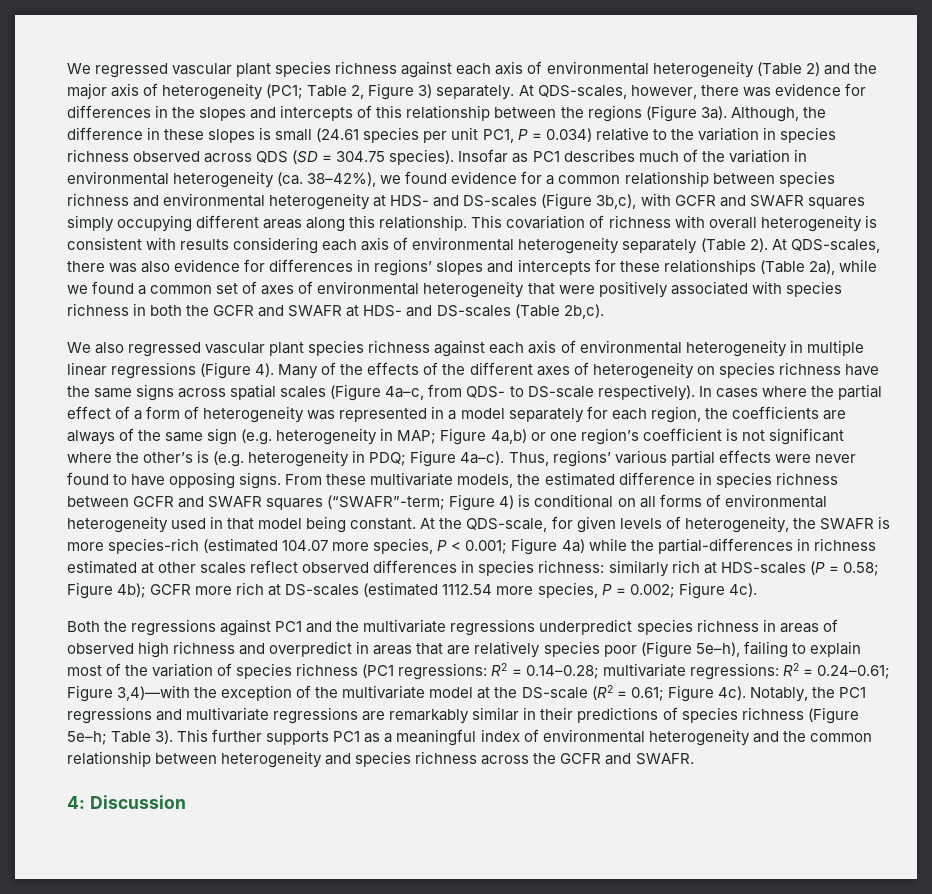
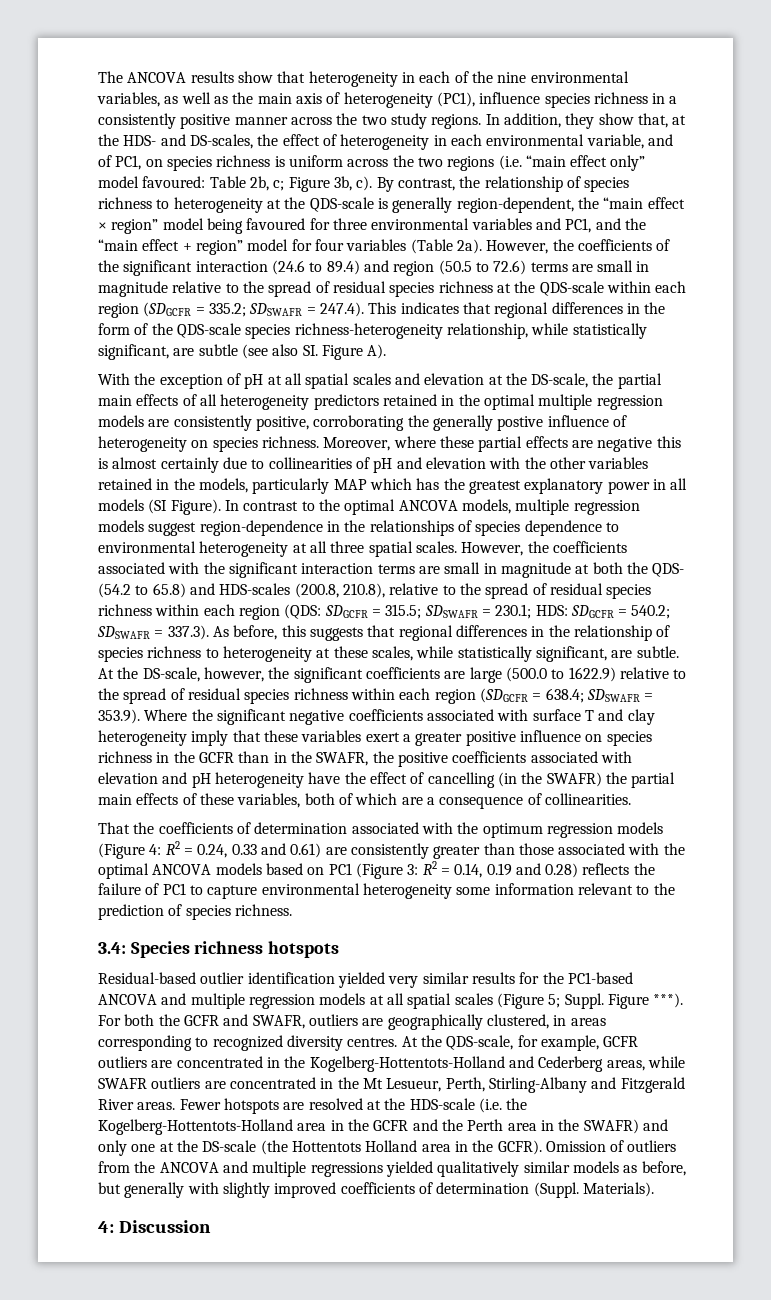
[67,61,877,78] [67,83,866,100] [67,105,826,122] [67,127,836,143] [67,149,807,165] [67,171,835,188] [67,193,865,210] [67,215,877,232] [67,237,880,254] [67,259,877,276] [67,281,842,298] [67,303,604,319] [67,340,864,357] [67,362,879,379] [67,384,882,401] [67,406,846,423] [67,428,844,445] [67,450,856,467] [67,472,838,489] [67,494,827,511] [67,516,890,533] [67,538,876,555] [67,560,879,577] [67,582,757,599] [67,619,838,636] [67,641,861,658] [67,663,890,680] [67,685,866,702] [67,707,859,724] [67,729,872,746] [67,751,694,768] We regressed vascular plant species richness against each axis of environmental heterogeneity (Table 2) and the major axis of heterogeneity (PC1; Table 2, Figure 3) separately. At QDS-scales, however, there was evidence for differences in the slopes and intercepts of this relationship between the regions (Figure 3a). Although, the difference in these slopes is small (24.61 species per unit PC1, P = 0.034) relative to the variation in species richness observed across QDS (SD = 304.75 species). Insofar as PC1 describes much of the variation in environmental heterogeneity (ca. 38–42%), we found evidence for a common relationship between species richness and environmental heterogeneity at HDS- and DS-scales (Figure 3b,c), with GCFR and SWAFR squares simply occupying different areas along this relationship. This covariation of richness with overall heterogeneity is consistent with results considering each axis of environmental heterogeneity separately (Table 2). At QDS-scales, there was also evidence for differences in regions’ slopes and intercepts for these relationships (Table 2a), while we found a common set of axes of environmental heterogeneity that were positively associated with species richness in both the GCFR and SWAFR at HDS- and DS-scales (Table 2b,c). // We also regressed vascular plant species richness against each axis of environmental heterogeneity in multiple linear regressions (Figure 4). Many of the effects of the different axes of heterogeneity on species richness have the same signs across spatial scales (Figure 4a–c, from QDS- to DS-scale respectively). In cases where the partial effect of a form of heterogeneity was represented in a model separately for each region, the coefficients are always of the same sign (e.g. heterogeneity in MAP; Figure 4a,b) or one region’s coefficient is not significant where the other’s is (e.g. heterogeneity in PDQ; Figure 4a–c). Thus, regions’ various partial effects were never found to have opposing signs. From these multivariate models, the estimated difference in species richness between GCFR and SWAFR squares (“SWAFR”-term; Figure 4) is conditional on all forms of environmental heterogeneity used in that model being constant. At the QDS-scale, for given levels of heterogeneity, the SWAFR is more species-rich (estimated 104.07 more species, P < 0.001; Figure 4a) while the partial-differences in richness estimated at other scales reflect observed differences in species richness: similarly rich at HDS-scales (P = 0.58; Figure 4b); GCFR more rich at DS-scales (estimated 1112.54 more species, P = 0.002; Figure 4c). // Both the regressions against PC1 and the multivariate regressions underpredict species richness in areas of observed high richness and overpredict in areas that are relatively species poor (Figure 5e–h), failing to explain most of the variation of species richness (PC1 regressions: R2 = 0.14–0.28; multivariate regressions: R2 = 0.24–0.61; Figure 3,4)—with the exception of the multivariate model at the DS-scale (R2 = 0.61; Figure 4c). Notably, the PC1 regressions and multivariate regressions are remarkably similar in their predictions of species richness (Figure 5e–h; Table 3). This further supports PC1 as a meaningful index of environmental heterogeneity and the common relationship between heterogeneity and species richness across the GCFR and SWAFR. -> [98,71,629,87] [97,92,678,108] [98,113,687,129] [98,134,673,150] [98,155,646,171] [98,176,630,192] [98,197,685,213] [98,218,646,234] [98,239,671,255] [98,260,650,276] [98,281,687,297] [98,302,666,318] [98,323,647,339] [98,344,387,360] [98,373,662,389] [98,394,663,410] [98,415,627,431] [98,436,681,452] [98,457,649,473] [98,478,688,494] [98,499,640,515] [98,520,619,536] [98,541,627,557] [98,562,685,578] [98,583,652,599] [98,604,671,620] [97,625,671,641] [98,646,679,662] [98,667,687,683] [98,688,654,704] [98,709,655,725] [98,730,652,746] [98,751,632,767] [98,772,676,788] [98,793,631,809] [98,822,664,838] [98,841,685,859] [98,861,655,879] [98,883,675,899] [98,904,292,920] [98,941,340,958] [98,972,633,988] [98,993,684,1009] [98,1014,606,1030] [98,1035,639,1051] [98,1056,685,1072] [98,1077,685,1093] [98,1098,528,1114] [98,1119,668,1135] [98,1140,677,1156] [98,1161,686,1177] [98,1182,654,1198] The ANCOVA results show that heterogeneity in each of the nine environmental variables, as well as the main axis of heterogeneity (PC1), influence species richness in a consistently positive manner across the two study regions. In addition, they show that, at the HDS- and DS-scales, the effect of heterogeneity in each environmental variable, and of PC1, on species richness is uniform across the two regions (i.e. “main effect only” model favoured: Table 2b, c; Figure 3b, c). By contrast, the relationship of species richness to heterogeneity at the QDS-scale is generally region-dependent, the “main effect × region” model being favoured for three environmental variables and PC1, and the “main effect + region” model for four variables (Table 2a). However, the coefficients of the significant interaction (24.6 to 89.4) and region (50.5 to 72.6) terms are small in magnitude relative to the spread of residual species richness at the QDS-scale within each region (SDGCFR = 335.2; SDSWAFR = 247.4). This indicates that regional differences in the form of the QDS-scale species richness-heterogeneity relationship, while statistically significant, are subtle (see also SI. Figure A). // With the exception of pH at all spatial scales and elevation at the DS-scale, the partial main effects of all heterogeneity predictors retained in the optimal multiple regression models are consistently positive, corroborating the generally postive influence of heterogeneity on species richness. Moreover, where these partial effects are negative this is almost certainly due to collinearities of pH and elevation with the other variables retained in the models, particularly MAP which has the greatest explanatory power in all models (SI Figure). In contrast to the optimal ANCOVA models, multiple regression models suggest region-dependence in the relationships of species dependence to environmental heterogeneity at all three spatial scales. However, the coefficients associated with the significant interaction terms are small in magnitude at both the QDS- (54.2 to 65.8) and HDS-scales (200.8, 210.8), relative to the spread of residual species richness within each region (QDS: SDGCFR = 315.5; SDSWAFR = 230.1; HDS: SDGCFR = 540.2; SDSWAFR = 337.3). As before, this suggests that regional differences in the relationship of species richness to heterogeneity at these scales, while statistically significant, are subtle. At the DS-scale, however, the significant coefficients are large (500.0 to 1622.9) relative to the spread of residual species richness within each region (SDGCFR = 638.4; SDSWAFR = 353.9). Where the significant negative coefficients associated with surface T and clay heterogeneity imply that these variables exert a greater positive influence on species richness in the GCFR than in the SWAFR, the positive coefficients associated with elevation and pH heterogeneity have the effect of cancelling (in the SWAFR) the partial main effects of these variables, both of which are a consequence of collinearities. // That the coefficients of determination associated with the optimum regression models (Figure 4: R2 = 0.24, 0.33 and 0.61) are consistently greater than those associated with the optimal ANCOVA models based on PC1 (Figure 3: R2 = 0.14, 0.19 and 0.28) reflects the failure of PC1 to capture environmental heterogeneity some information relevant to the prediction of species richness. // 3.4: Species richness hotspots // Residual-based outlier identification yielded very similar results for the PC1-based ANCOVA and multiple regression models at all spatial scales (Figure 5; Suppl. Figure ***). For both the GCFR and SWAFR, outliers are geographically clustered, in areas corresponding to recognized diversity centres. At the QDS-scale, for example, GCFR outliers are concentrated in the Kogelberg-Hottentots-Holland and Cederberg areas, while SWAFR outliers are concentrated in the Mt Lesueur, Perth, Stirling-Albany and Fitzgerald River areas. Fewer hotspots are resolved at the HDS-scale (i.e. the Kogelberg-Hottentots-Holland area in the GCFR and the Perth area in the SWAFR) and only one at the DS-scale (the Hottentots Holland area in the GCFR). Omission of outliers from the ANCOVA and multiple regressions yielded qualitatively similar models as before, but generally with slightly improved coefficients of determination (Suppl. Materials).

